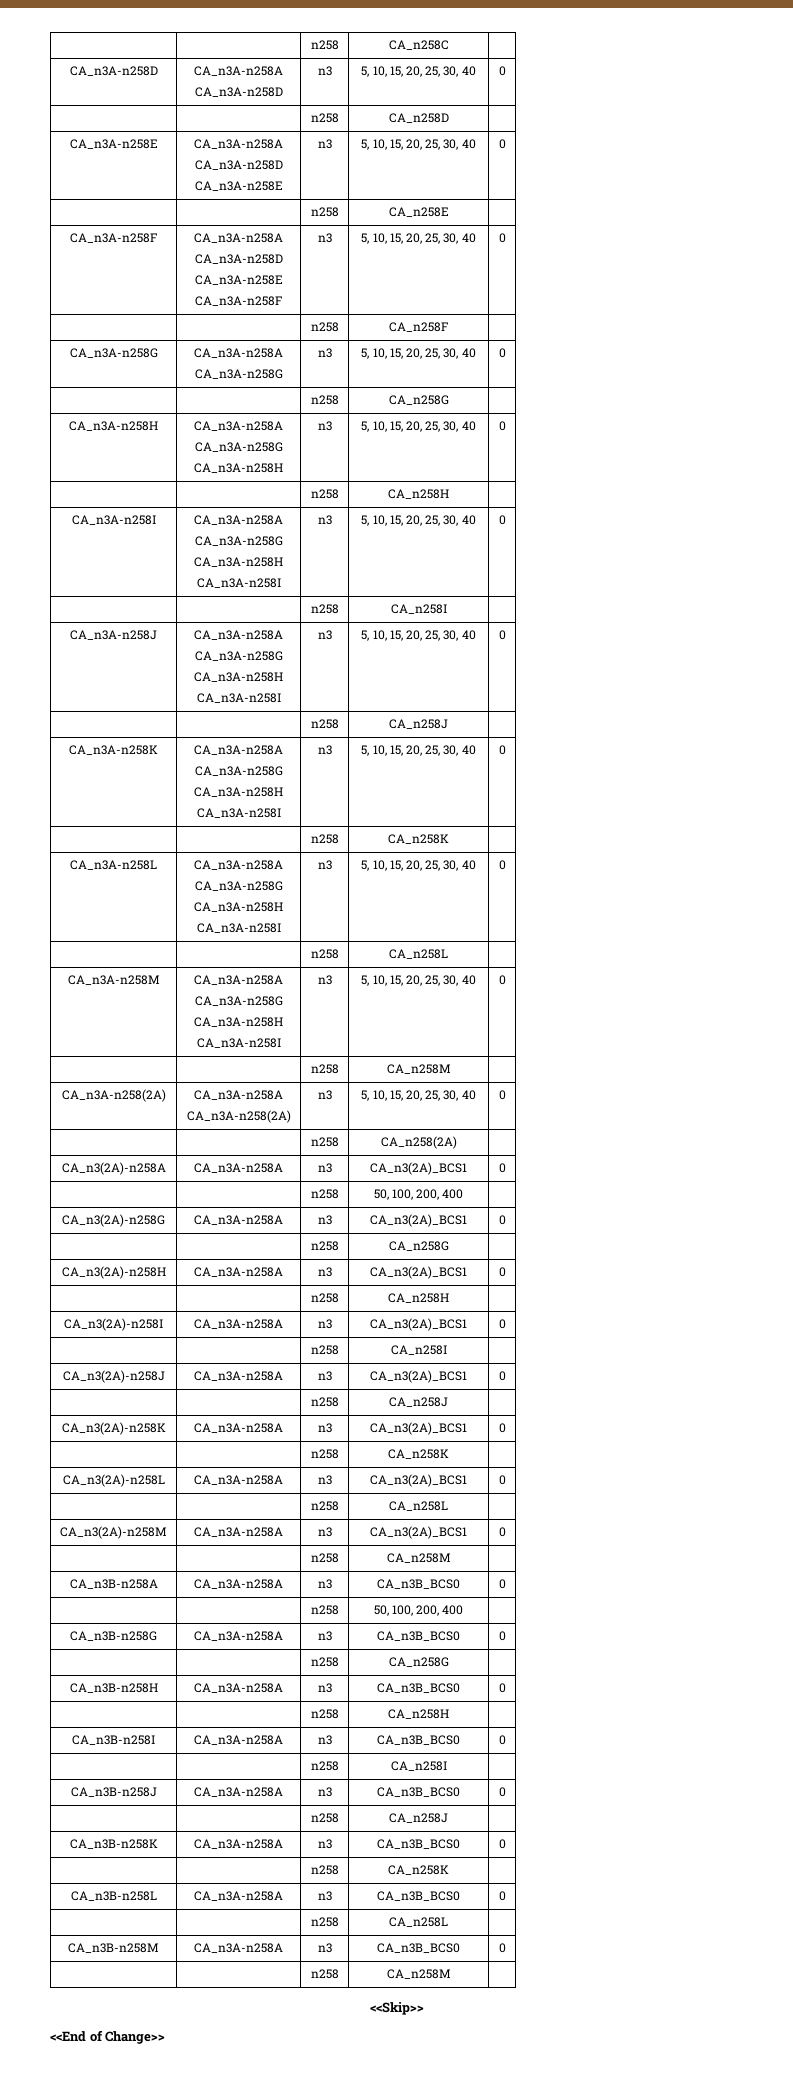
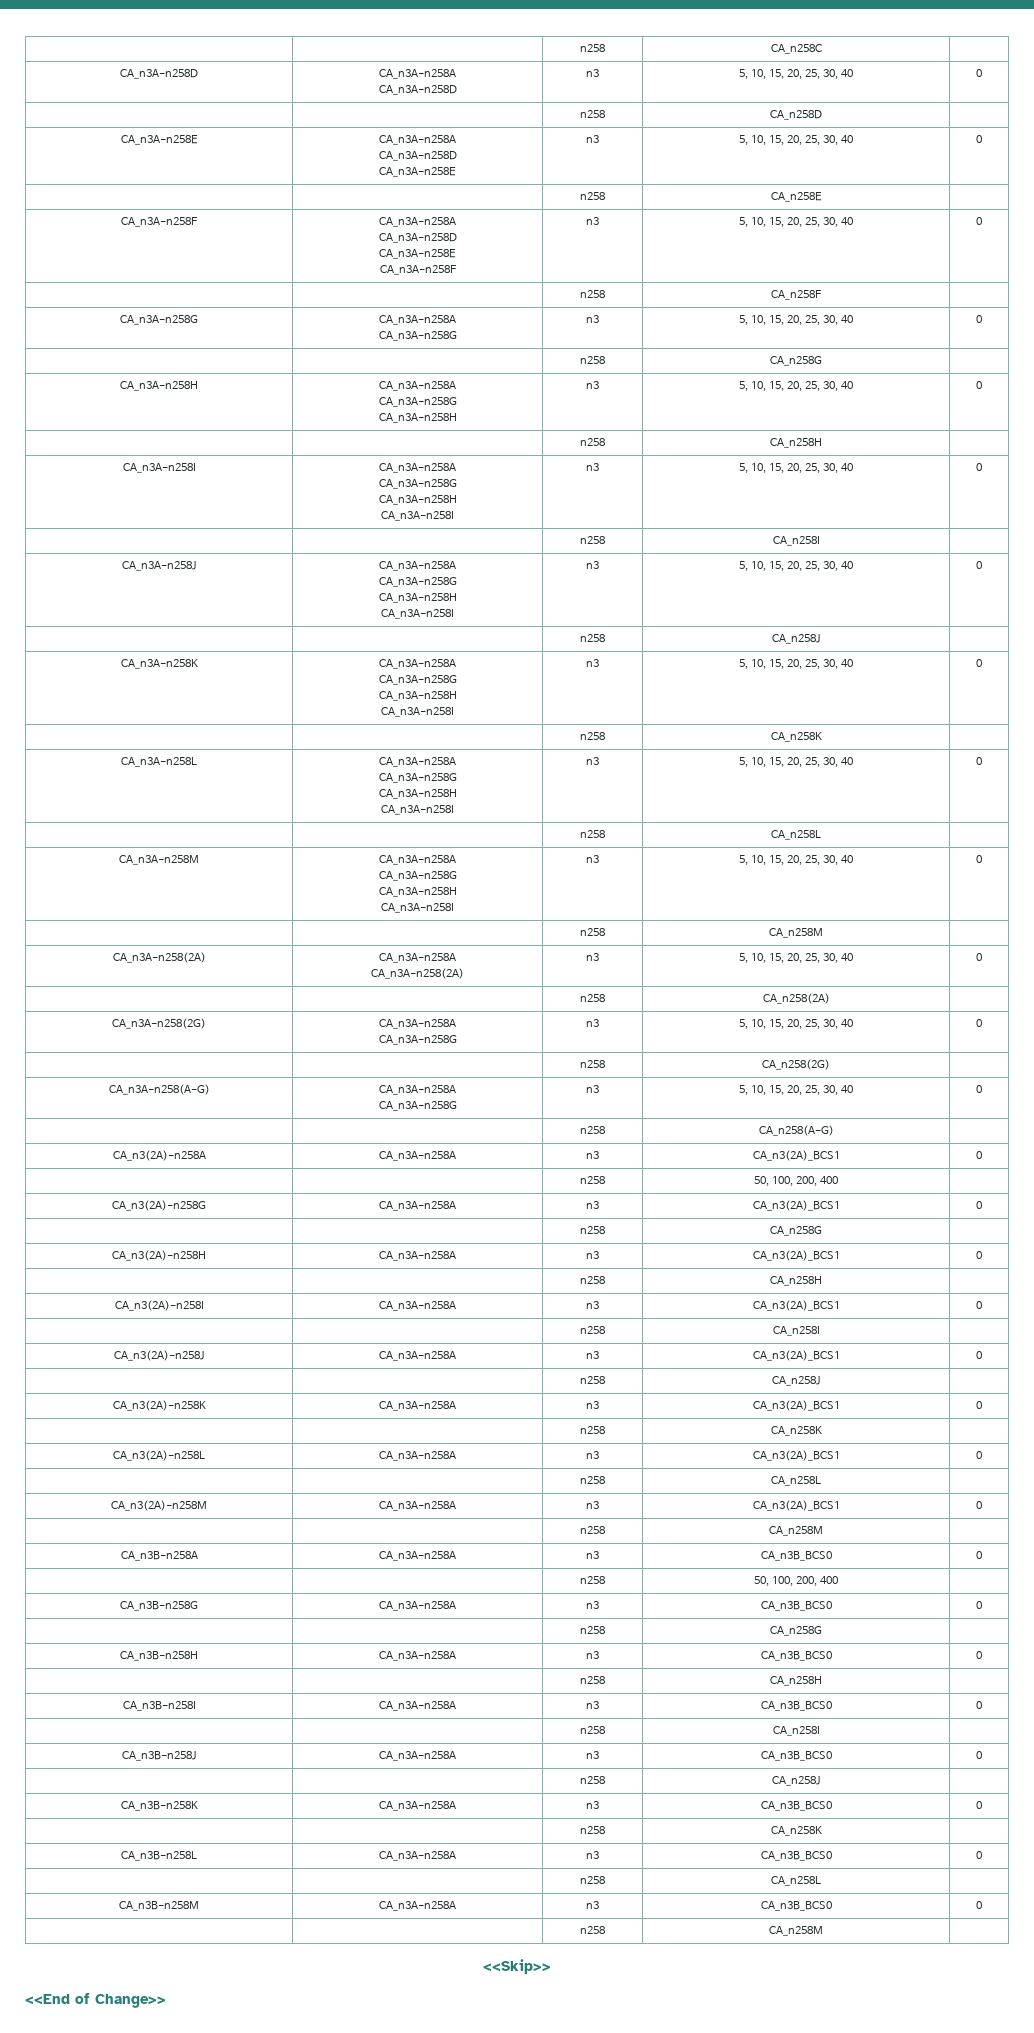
(457, 1142) none -> [112,1018,206,1029] [379,1019,456,1029] [378,1035,457,1045] [586,1019,599,1027] [739,1019,853,1029] [976,1019,982,1027] [580,1060,605,1068] [762,1059,830,1070] [108,1084,210,1095] [379,1085,456,1095] [378,1101,457,1111] [586,1085,599,1093] [739,1085,853,1095] [976,1085,982,1093] [580,1126,605,1134] [758,1125,834,1136] // CA_n3A-n258(2G) | CA_n3A-n258A // CA_n3A-n258G | n3 | 5, 10, 15, 20, 25, 30, 40 | 0 // | | n258 | CA_n258(2G) | // CA_n3A-n258(A-G) | CA_n3A-n258A // CA_n3A-n258G | n3 | 5, 10, 15, 20, 25, 30, 40 | 0 // | | n258 | CA_n258(A-G) |

